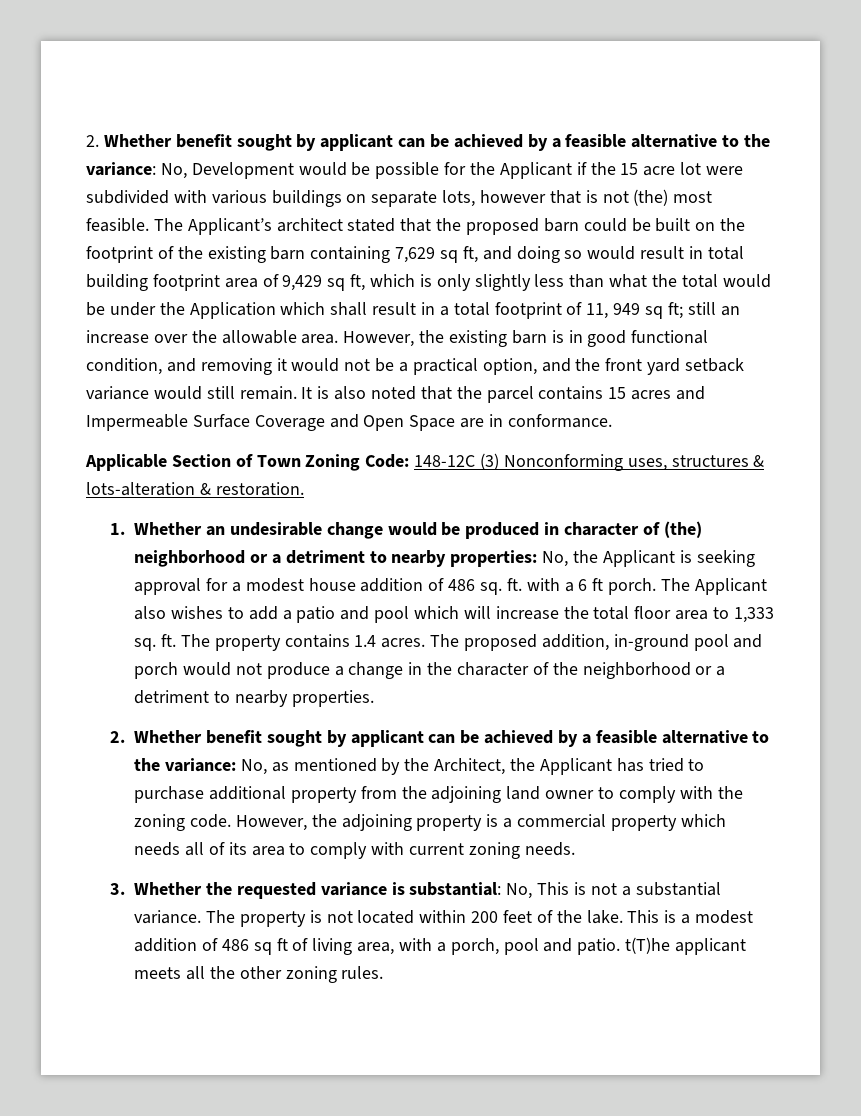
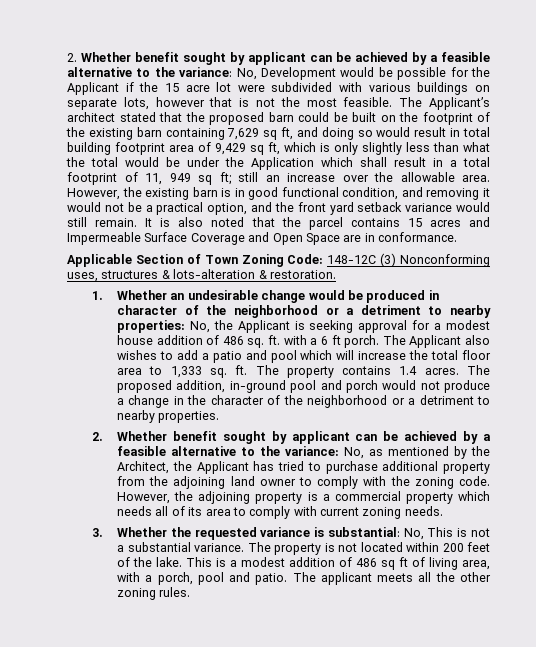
[633,189,669,206] (the) -> [280,97,300,107] the
[663,521,702,538] (the) -> [206,305,227,315] the
[625,937,671,954] t(T)he -> [292,572,316,582] The

